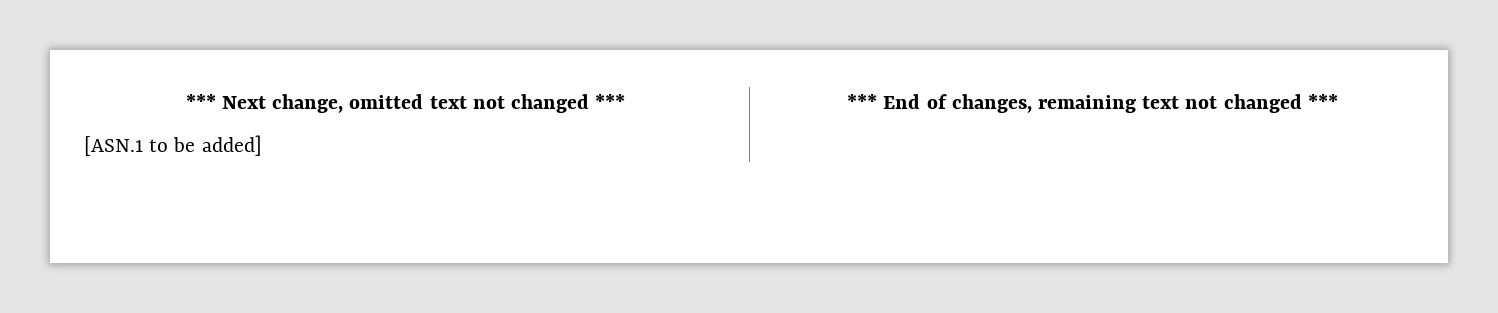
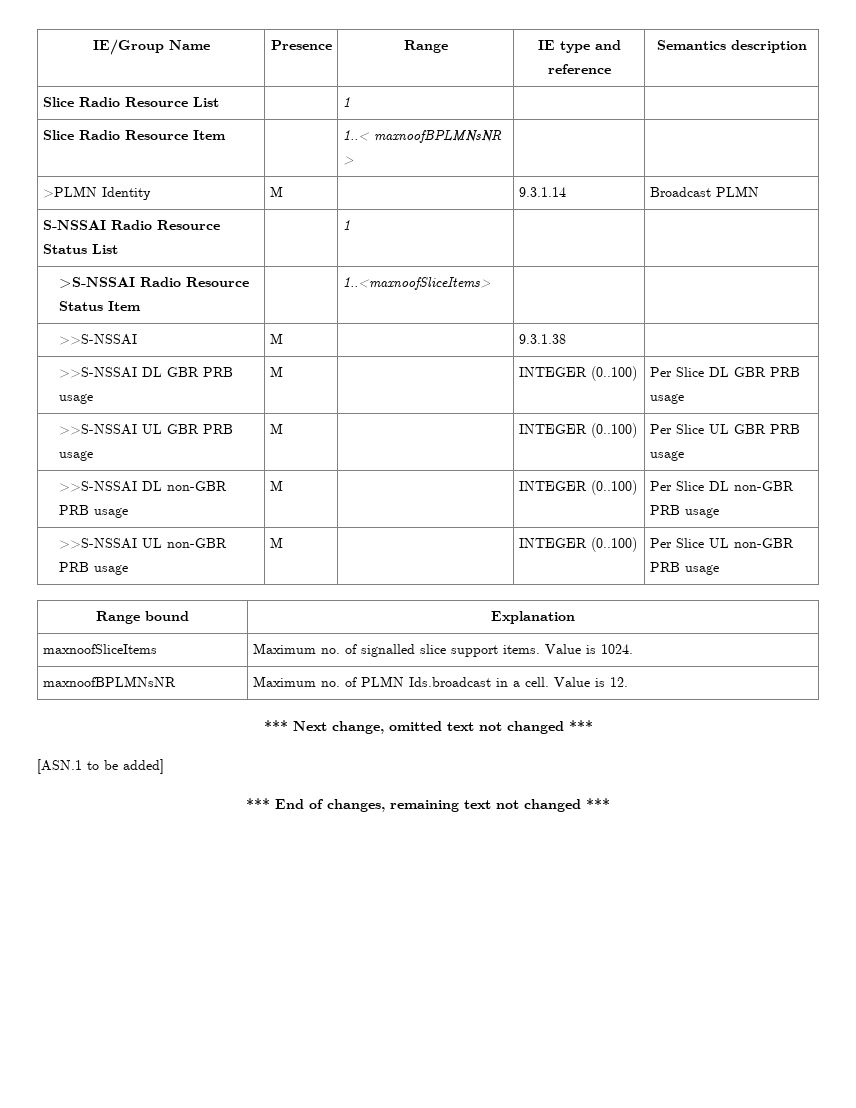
(185, 101) none -> [92,39,210,55] [270,40,332,50] [403,40,448,53] [537,40,621,53] [547,64,611,74] [656,40,807,53] [42,97,219,107] [342,97,350,107] [42,130,226,140] [342,130,502,143] [342,156,354,165] [42,186,151,200] [269,186,283,197] [518,187,566,197] [649,186,759,197] [42,220,220,230] [42,244,118,254] [342,220,350,230] [59,277,250,289] [59,301,142,311] [342,277,491,290] [59,334,138,345] [269,333,283,344] [518,334,566,344] [59,367,234,378] [59,394,94,404] [269,366,283,377] [518,366,637,381] [649,367,800,377] [649,394,684,404] [59,424,234,435] [59,451,94,461] [269,423,283,434] [518,423,637,438] [649,424,800,434] [649,451,684,461] [59,481,228,492] [59,505,129,518] [269,480,283,491] [518,480,637,495] [649,481,794,491] [649,505,719,518] [59,538,228,549] [59,562,129,575] [269,537,283,548] [518,537,637,552] [649,538,794,548] [649,562,719,575] [96,611,189,624] [491,611,575,624] [42,644,157,654] [252,643,633,657] [42,676,176,687] [252,676,628,687] IE/Group Name | Presence | Range | IE type and reference | Semantics description // Slice Radio Resource List | | 1 | | // Slice Radio Resource Item | | 1..< maxnoofBPLMNsNR > | | // >PLMN Identity | M | | 9.3.1.14 | Broadcast PLMN // S-NSSAI Radio Resource Status List | | 1 | | // >S-NSSAI Radio Resource Status Item | | 1..<maxnoofSliceItems> | | // >>S-NSSAI | M | | 9.3.1.38 | // >>S-NSSAI DL GBR PRB usage | M | | INTEGER (0..100) | Per Slice DL GBR PRB usage // >>S-NSSAI UL GBR PRB usage | M | | INTEGER (0..100) | Per Slice UL GBR PRB usage // >>S-NSSAI DL non-GBR PRB usage | M | | INTEGER (0..100) | Per Slice DL non-GBR PRB usage // >>S-NSSAI UL non-GBR PRB usage | M | | INTEGER (0..100) | Per Slice UL non-GBR PRB usage // Range bound | Explanation // maxnoofSliceItems | Maximum no. of signalled slice support items. Value is 1024. // maxnoofBPLMNsNR | Maximum no. of PLMN Ids.broadcast in a cell. Value is 12. //

